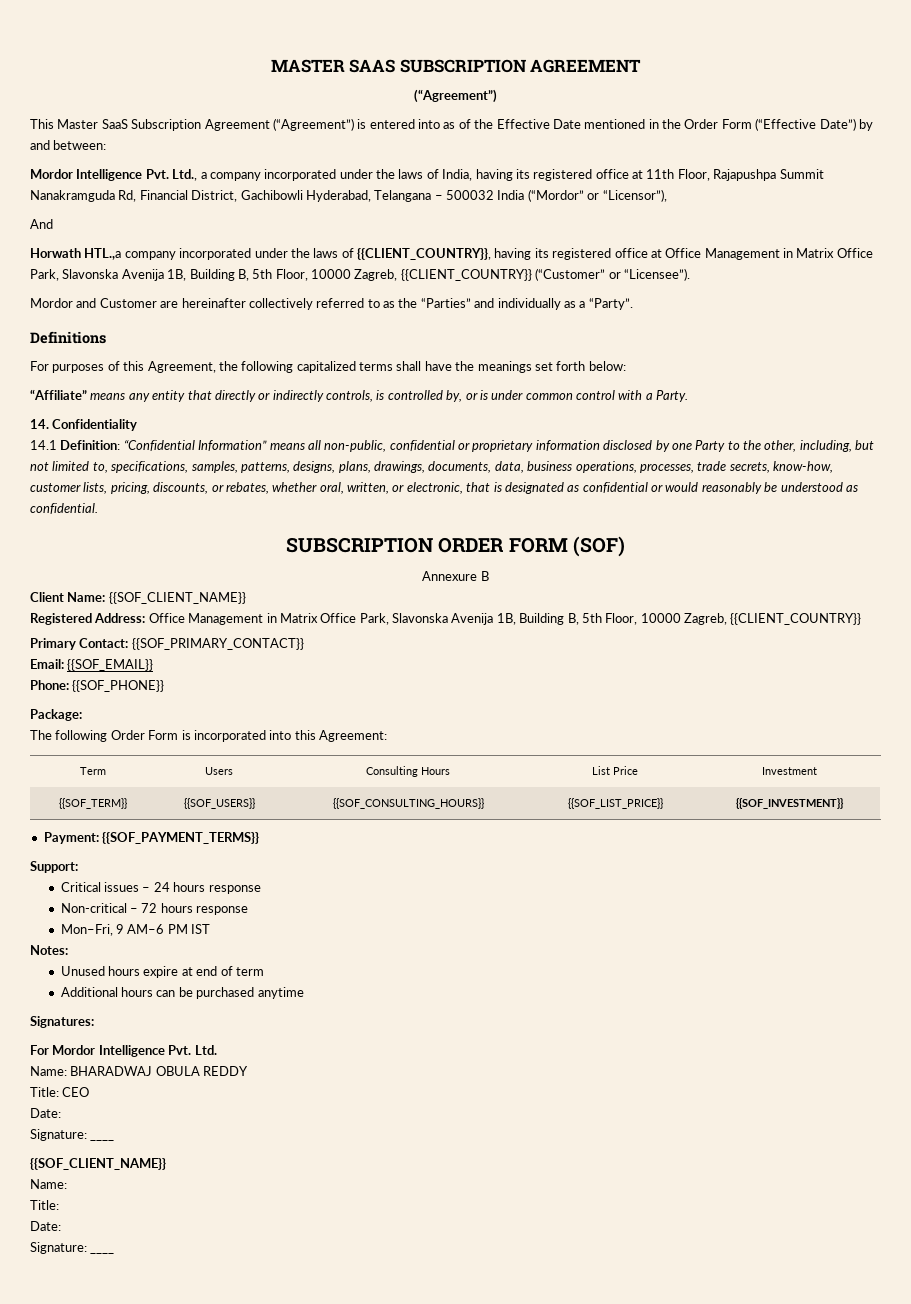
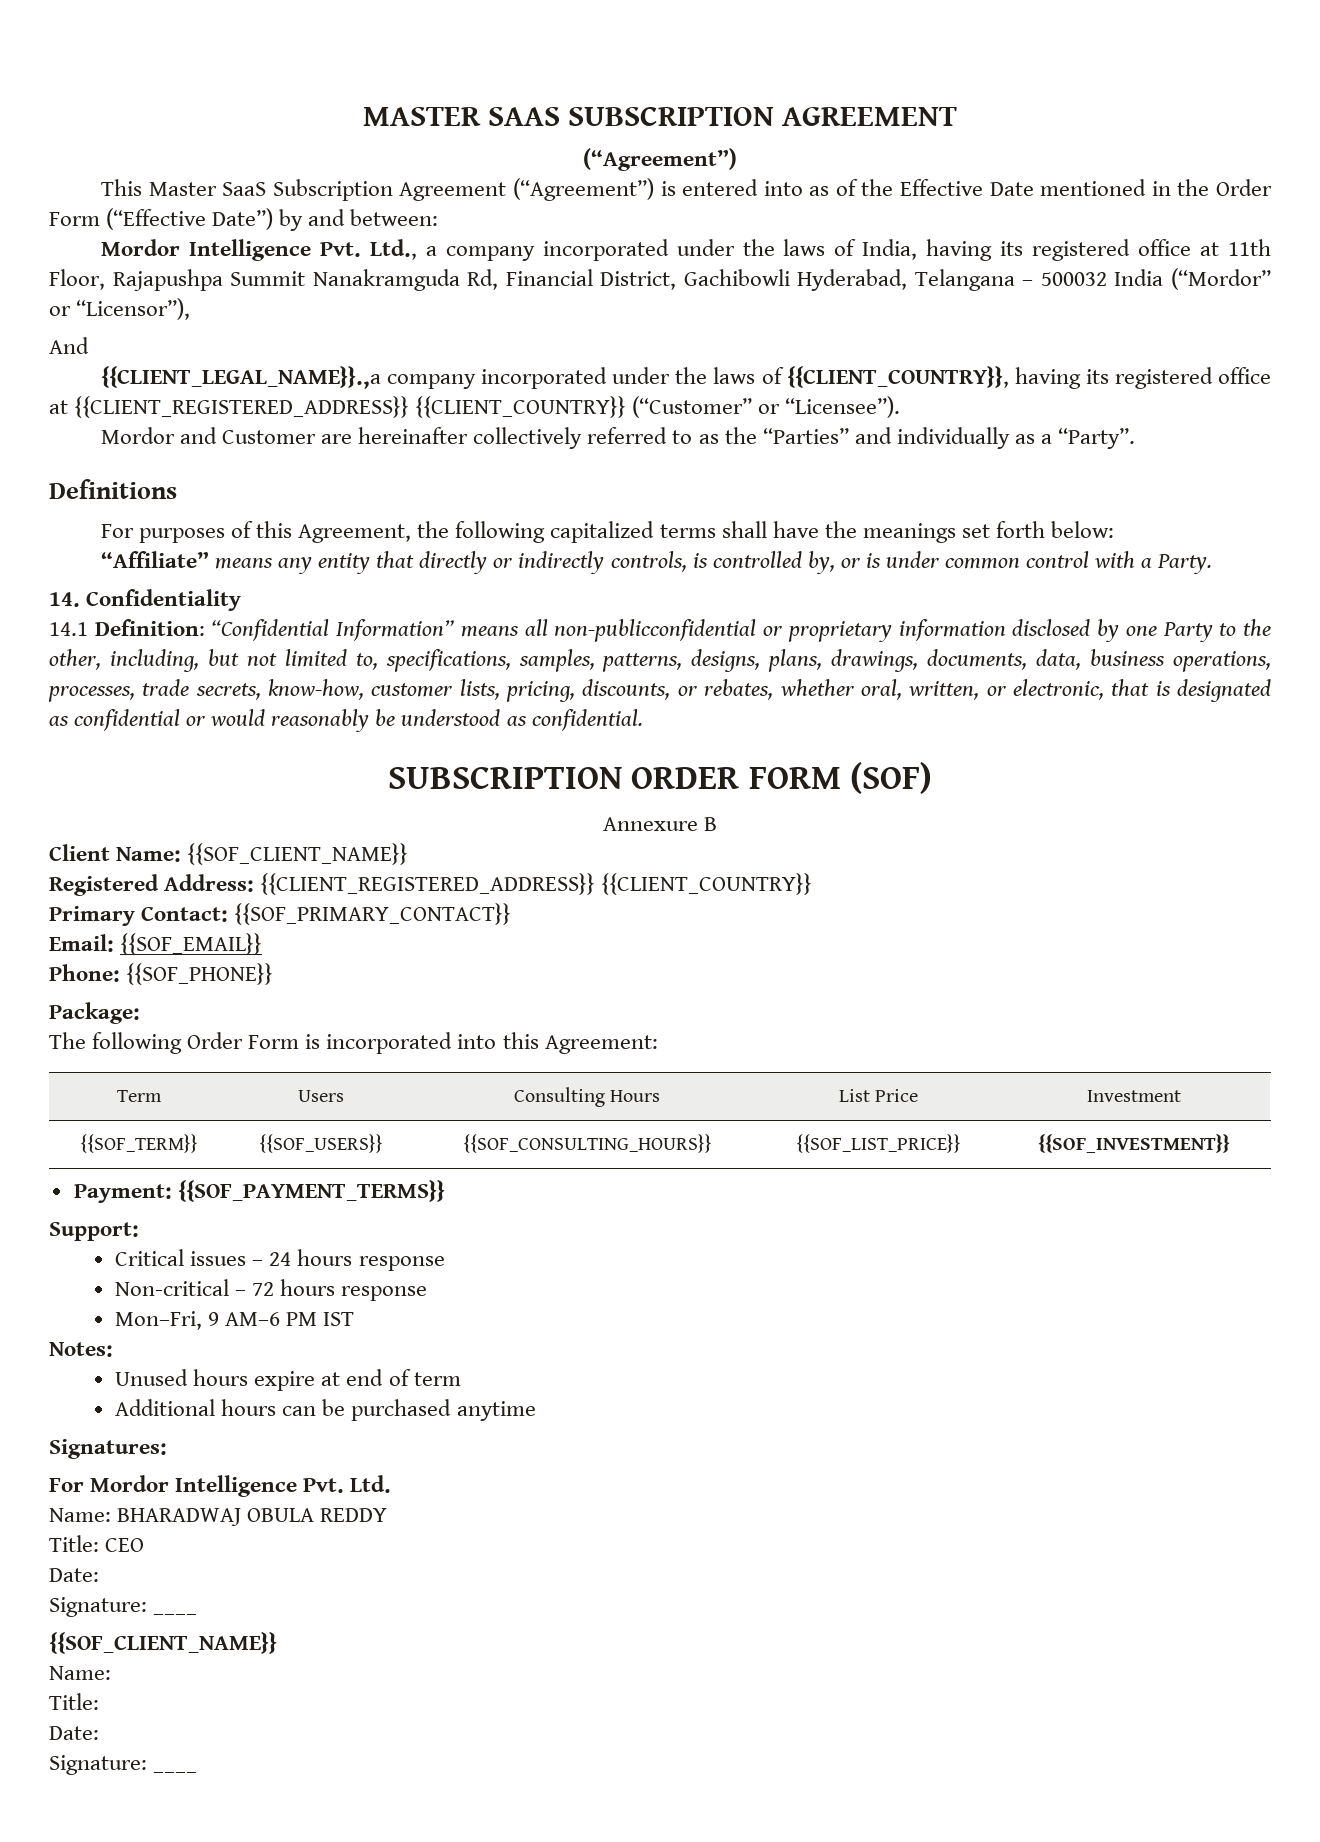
[30,248,122,260] Horwath HTL.,a -> [100,366,381,389] {{CLIENT_LEGAL_NAME}}.,a
[665,248,873,260] [30,269,398,281] Office Management in Matrix Office Park, Slavonska Avenija 1B, Building B, 5th Floor, 10000 Zagreb, -> [74,396,410,418] {{CLIENT_REGISTERED_ADDRESS}}
[324,440,455,452] non-public, confidential -> [554,619,757,642] non-publicconfidential
[148,613,727,625] Office Management in Matrix Office Park, Slavonska Avenija 1B, Building B, 5th Floor, 10000 Zagreb, -> [260,873,596,895] {{CLIENT_REGISTERED_ADDRESS}}

